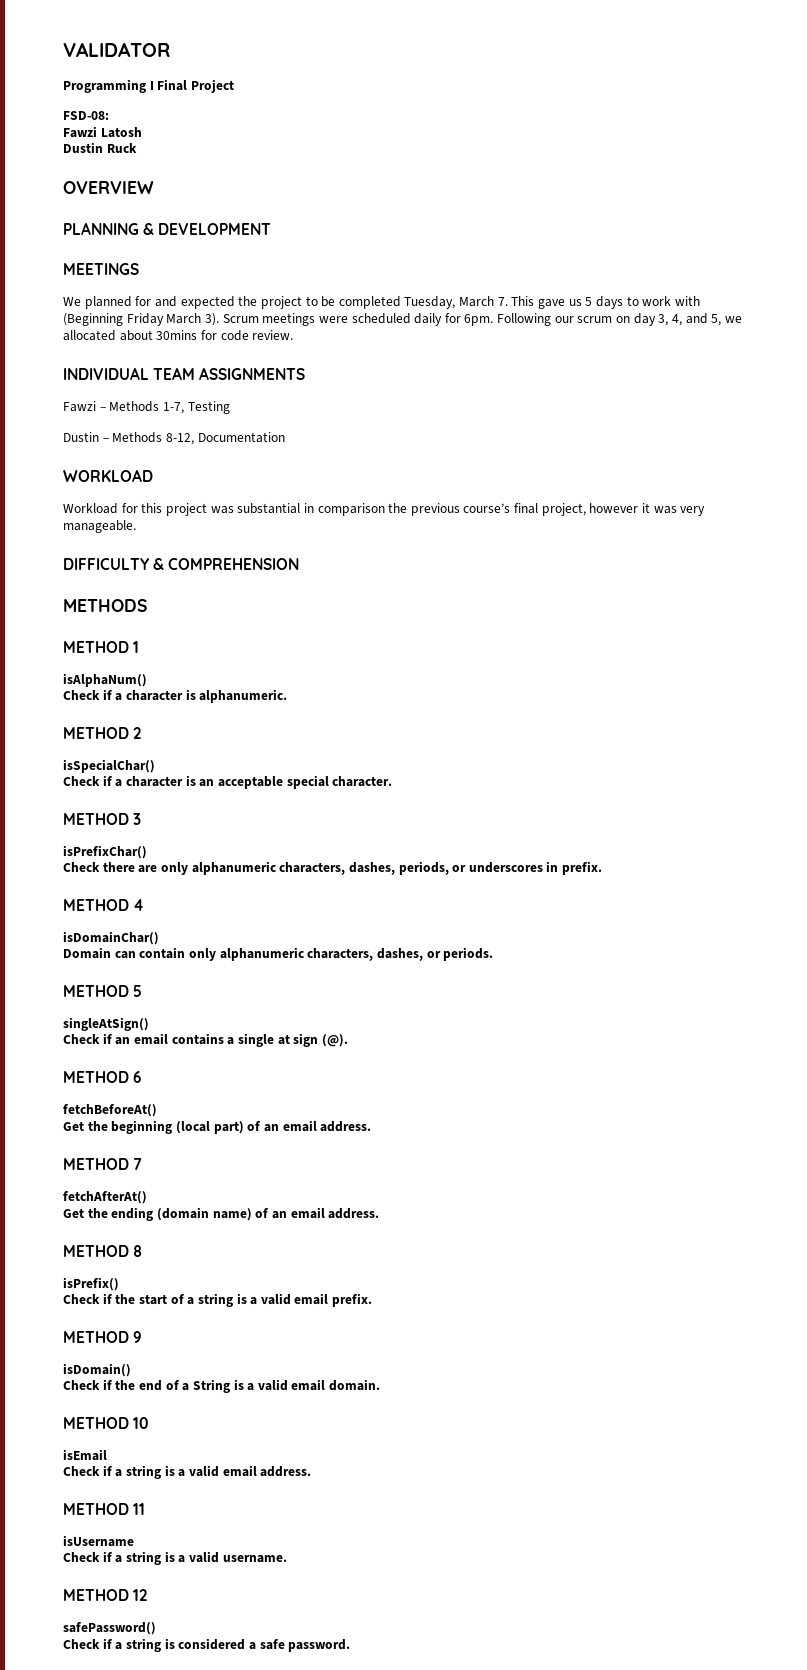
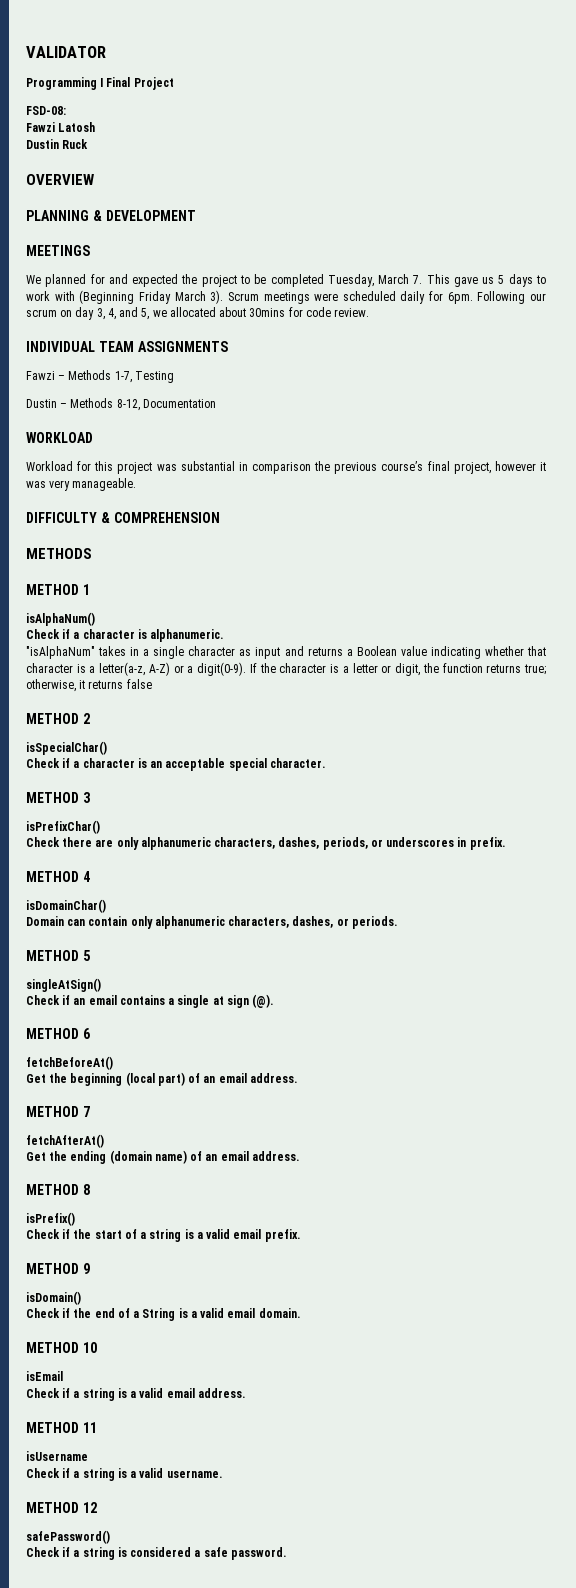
(288, 696) none -> [26,646,546,659] [26,662,547,676] [26,679,152,692] // "isAlphaNum" takes in a single character as input and returns a Boolean value indicating whether that character is a letter(a-z, A-Z) or a digit(0-9). If the character is a letter or digit, the function returns true; otherwise, it returns false

